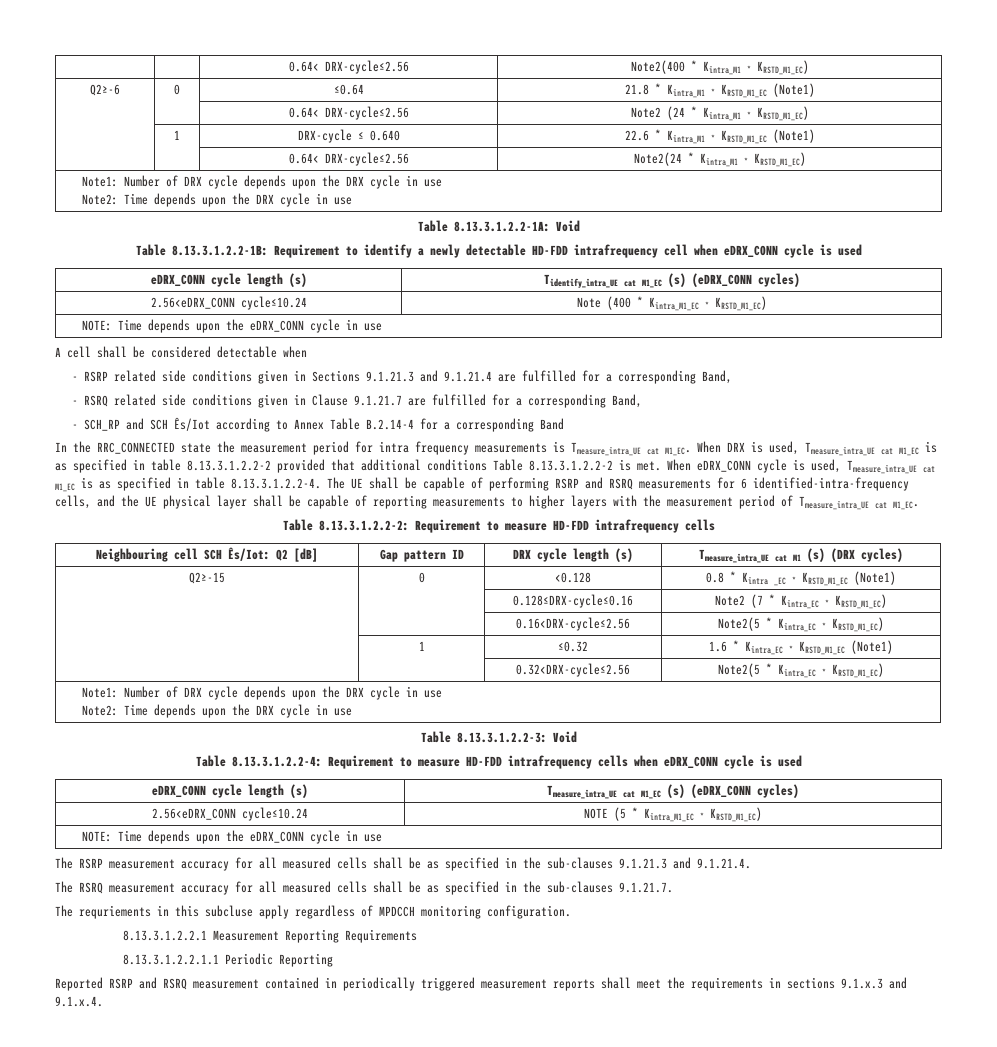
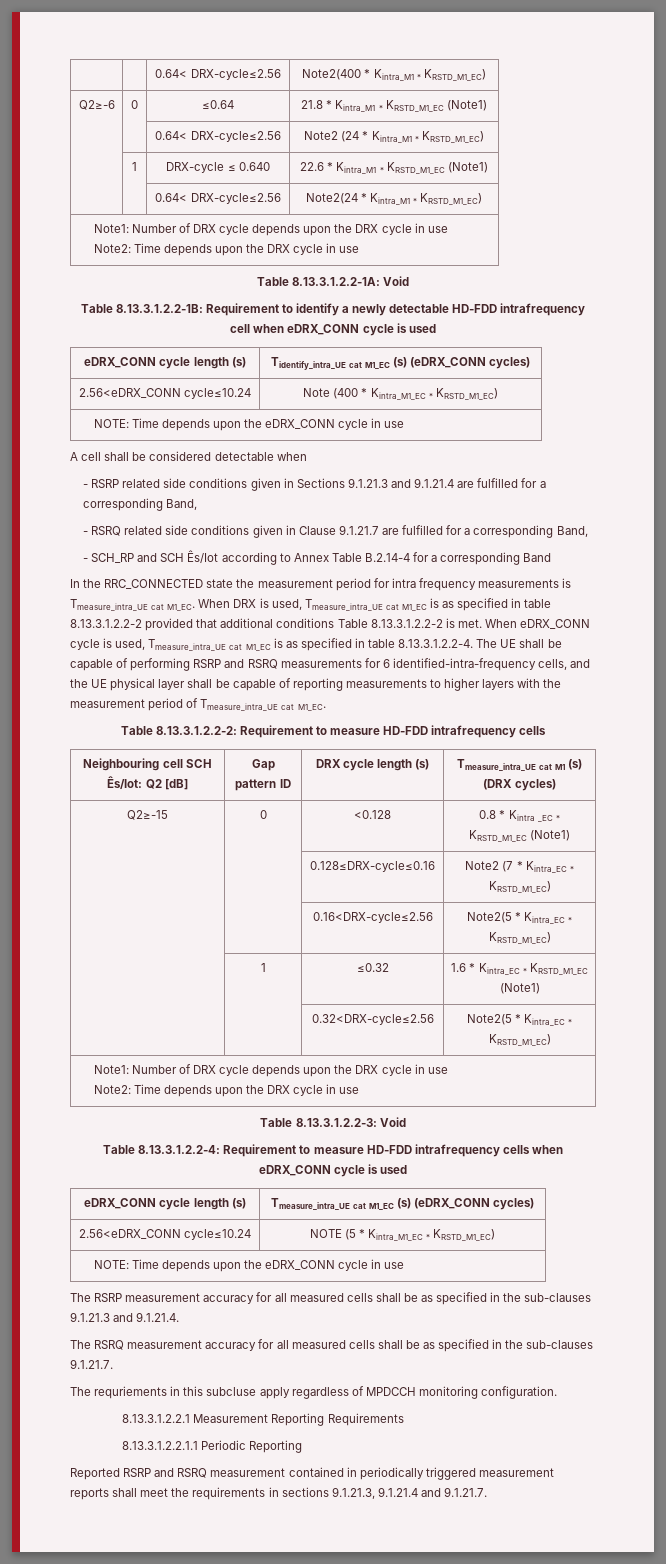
[841,977,907,989] [55,996,103,1007] 9.1.x.3 and 9.1.x.4. -> [331,1487,488,1499] 9.1.21.3, 9.1.21.4 and 9.1.21.7.

